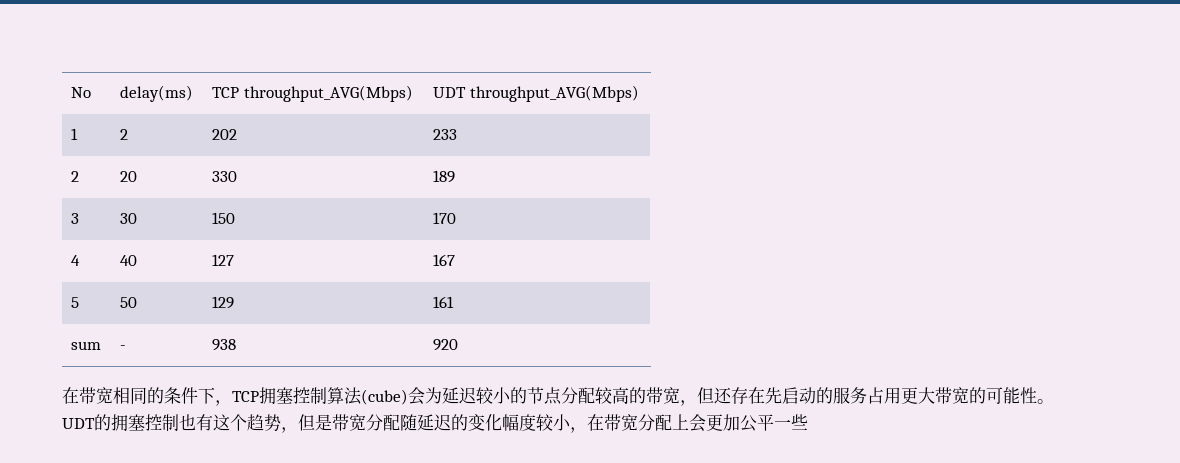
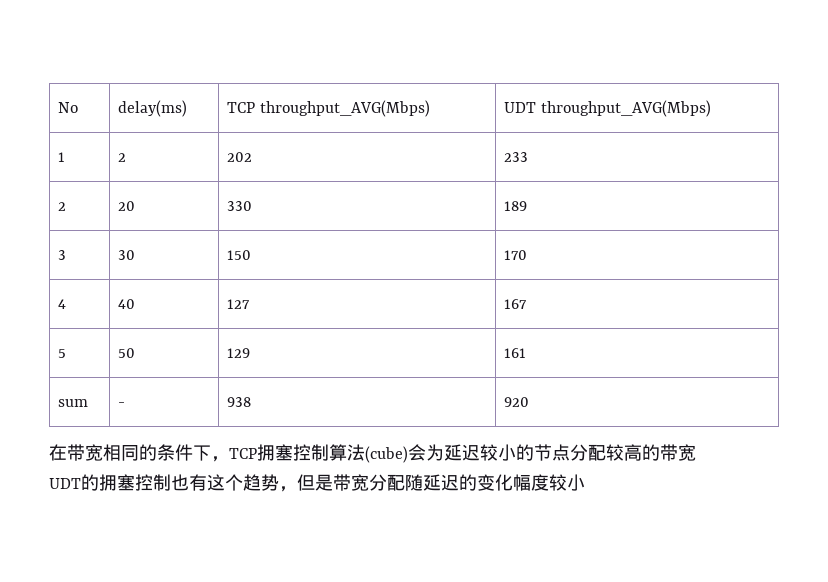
[680,387,1054,406] ，但还存在先启动的服务占用更大带宽的可能性。 -> (696, 452) none
[570,414,808,433] ，在带宽分配上会更加公平一些 -> (585, 482) none

